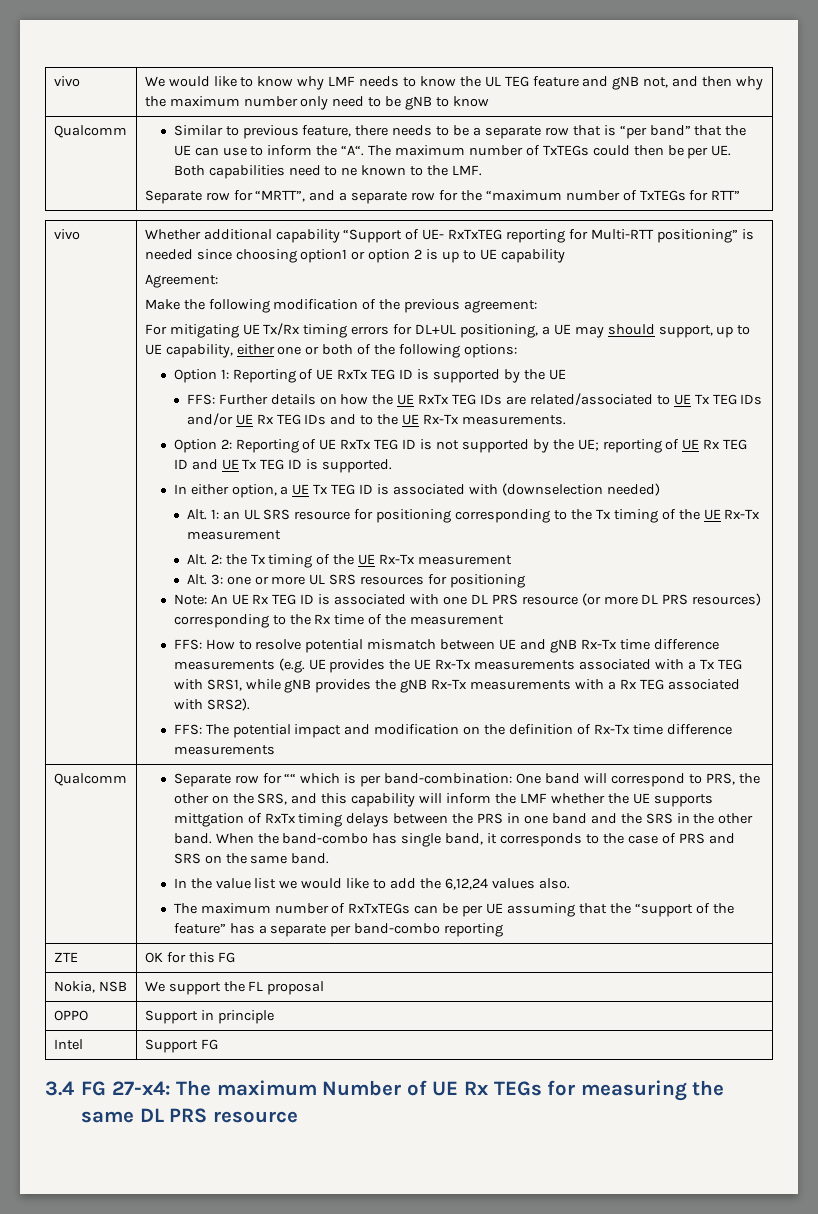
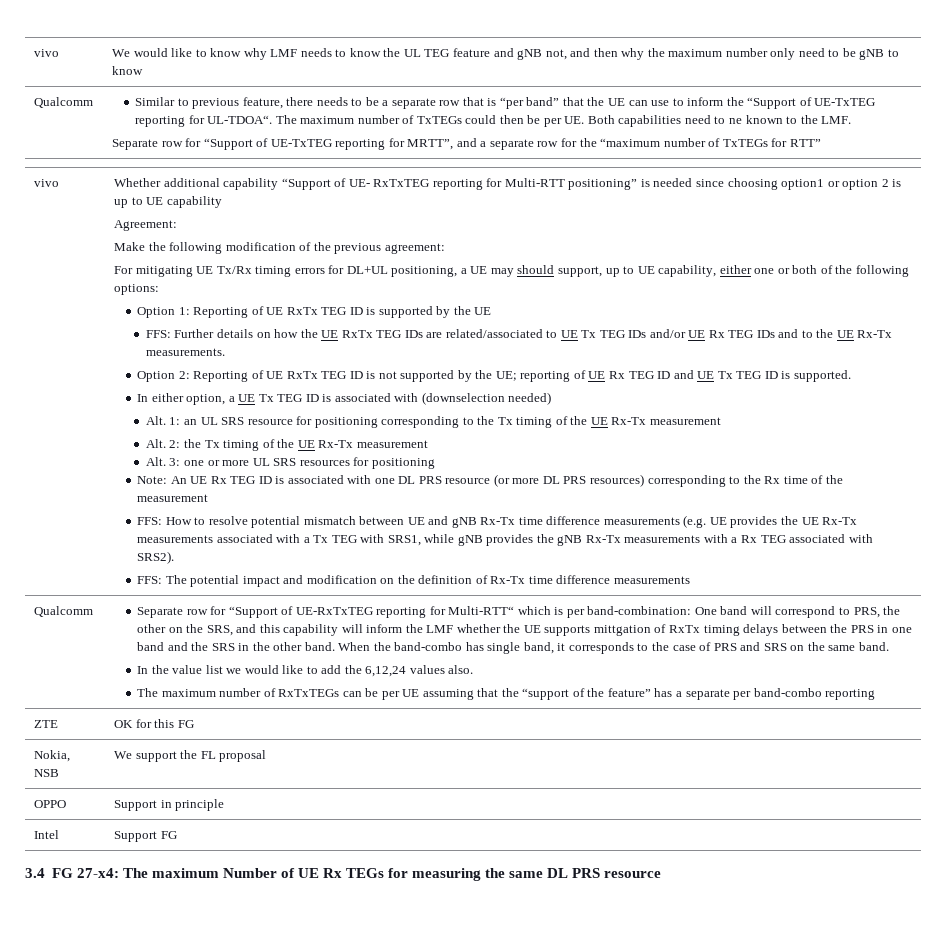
[341,145,365,156] “A“. -> [747,97,876,109] [135,115,273,127] “Support of UE-TxTEG reporting for UL-TDOA“.
[255,190,306,202] “MRTT”, -> [203,138,454,150] “Support of UE-TxTEG reporting for MRTT”,
[284,773,297,783] ““ -> [228,606,515,618] “Support of UE-RxTxTEG reporting for Multi-RTT“

